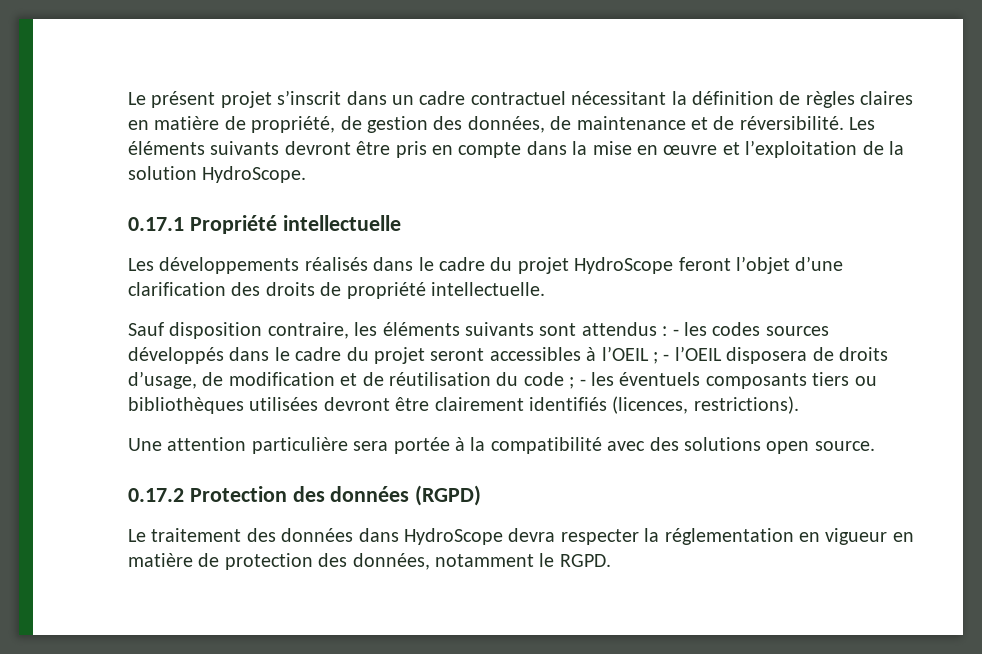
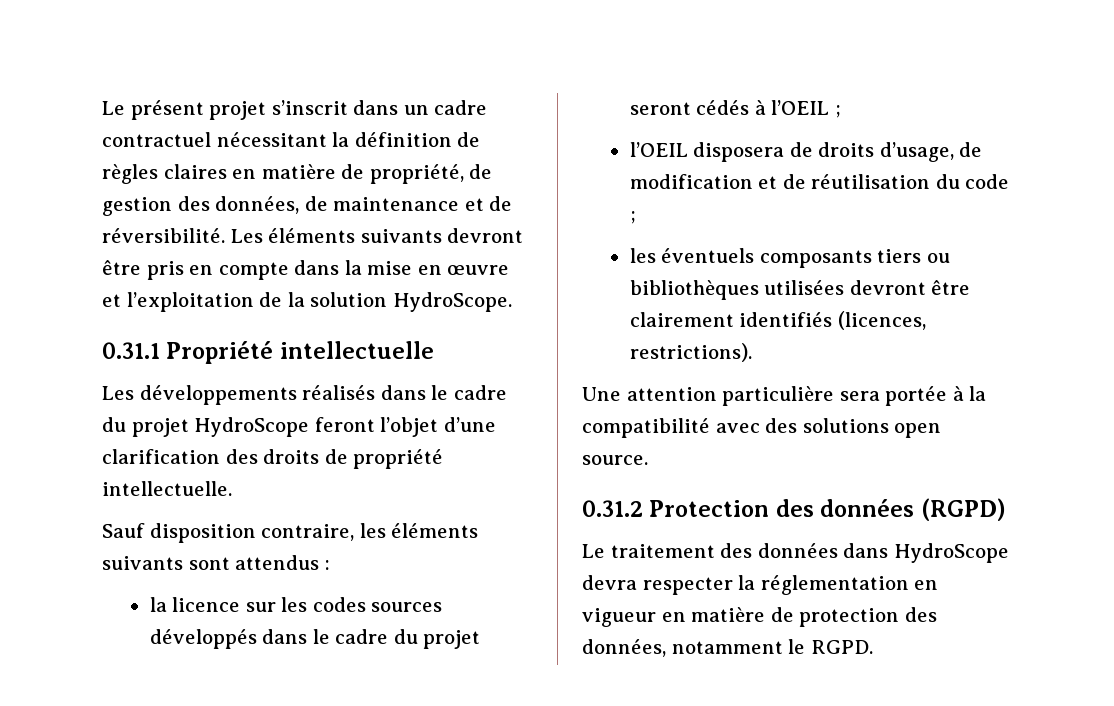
[128,217,184,231] 0.17.1 -> [102,342,160,359] 0.31.1
[672,329,679,336] - -> [149,597,276,612] // la licence sur
[489,347,581,361] accessibles -> [696,100,750,115] cédés
[663,354,670,361] - -> (841, 111) //
[579,379,586,386] - -> (636, 217) //
[128,488,184,502] 0.17.2 -> [582,500,643,517] 0.31.2

